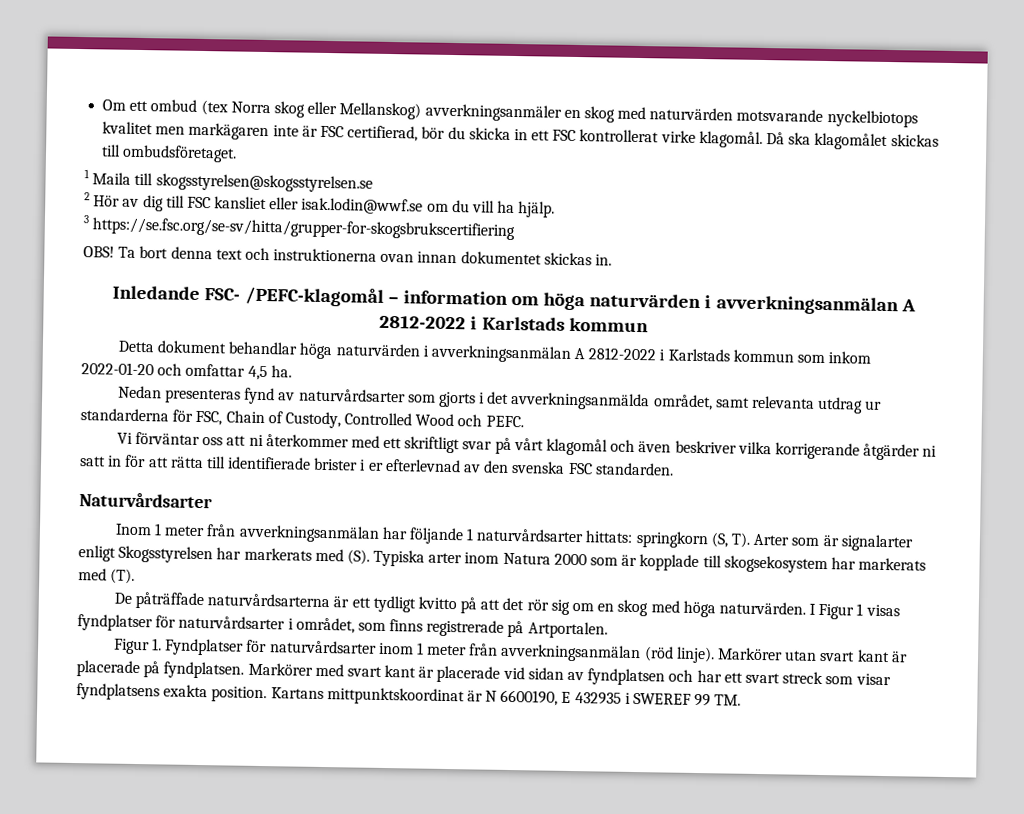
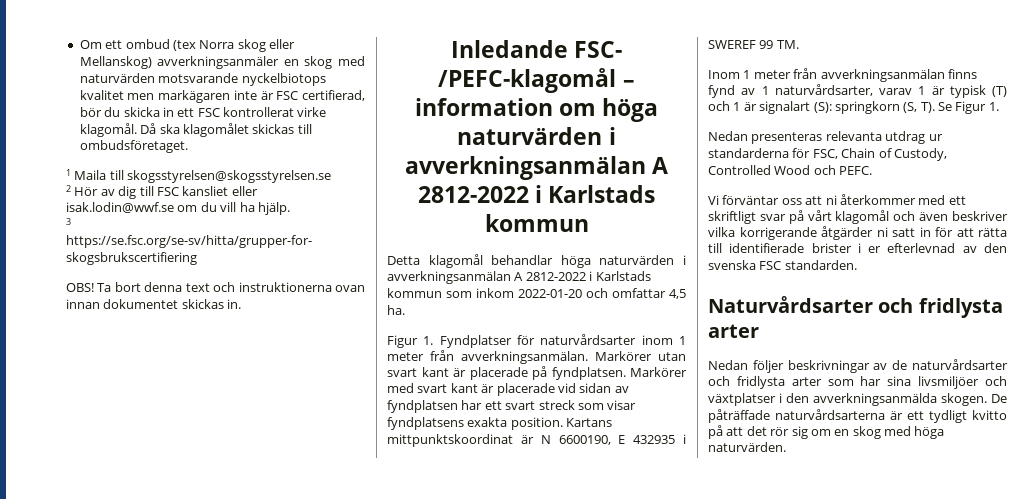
[156,340,227,354] dokument -> [428,254,483,268] klagomål
[117,385,750,411] Nedan presenteras fynd av naturvårdsarter som gjorts i det avverkningsanmälda området, samt -> [387,334,686,348] [387,350,686,364] [387,366,687,380] [387,383,629,396] [387,400,637,413] [387,417,613,430] [387,434,686,447] [708,40,799,49] [708,68,977,82] [708,84,1007,98] [708,101,999,114] [708,131,823,144] Figur 1. Fyndplatser för naturvårdsarter inom 1 meter från avverkningsanmälan. Markörer utan svart kant är placerade på fyndplatsen. Markörer med svart kant är placerade vid sidan av fyndplatsen har ett svart streck som visar fyndplatsens exakta position. Kartans mittpunktskoordinat är N 6600190, E 432935 i SWEREF 99 TM. // Inom 1 meter från avverkningsanmälan finns fynd av 1 naturvårdsarter, varav 1 är typisk (T) och 1 är signalart (S): springkorn (S, T). Se Figur 1. // Nedan presenteras
[114,523,913,552] [78,545,927,574] [78,568,136,584] // Inom 1 meter från avverkningsanmälan har följande 1 naturvårdsarter hittats: springkorn (S, T). Arter som är signalarter enligt Skogsstyrelsen har markerats med (S). Typiska arter inom Natura 2000 som är kopplade till skogsekosystem har markerats med (T). // -> [878,298,1003,318] [708,324,759,338] [708,359,1008,373] [708,376,1007,389] [708,393,987,406] och fridlysta arter // Nedan följer beskrivningar av de naturvårdsarter och fridlysta arter som har sina livsmiljöer och växtplatser i den avverkningsanmälda skogen.
[809,603,900,620] [77,614,608,639] [112,638,908,664] [76,660,891,686] [76,683,742,707] I Figur 1 visas fyndplatser för naturvårdsarter i området, som finns registrerade på Artportalen. // Figur 1. Fyndplatser för naturvårdsarter inom 1 meter från avverkningsanmälan (röd linje). Markörer utan svart kant är placerade på fyndplatsen. Markörer med svart kant är placerade vid sidan av fyndplatsen och har ett svart streck som visar fyndplatsens exakta position. Kartans mittpunktskoordinat är N 6600190, E 432935 i SWEREF 99 TM. -> (786, 447) none

